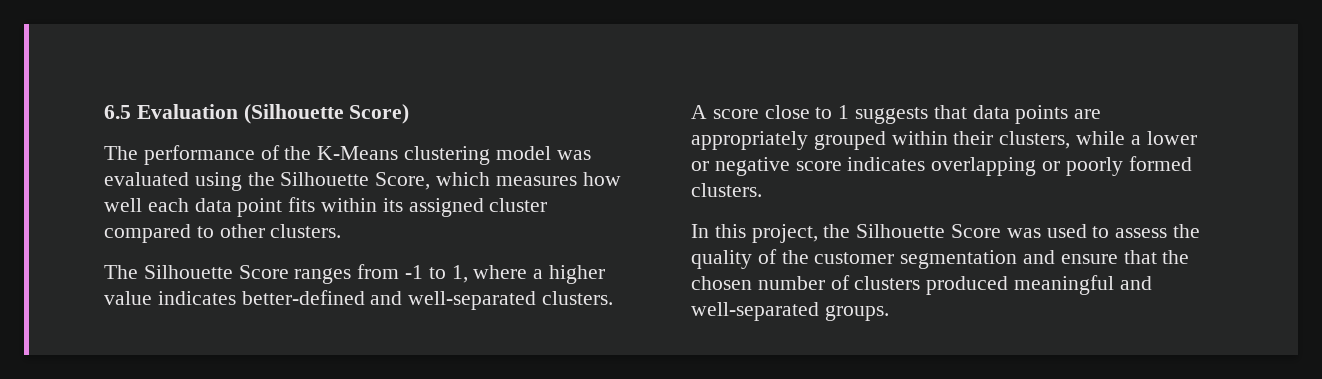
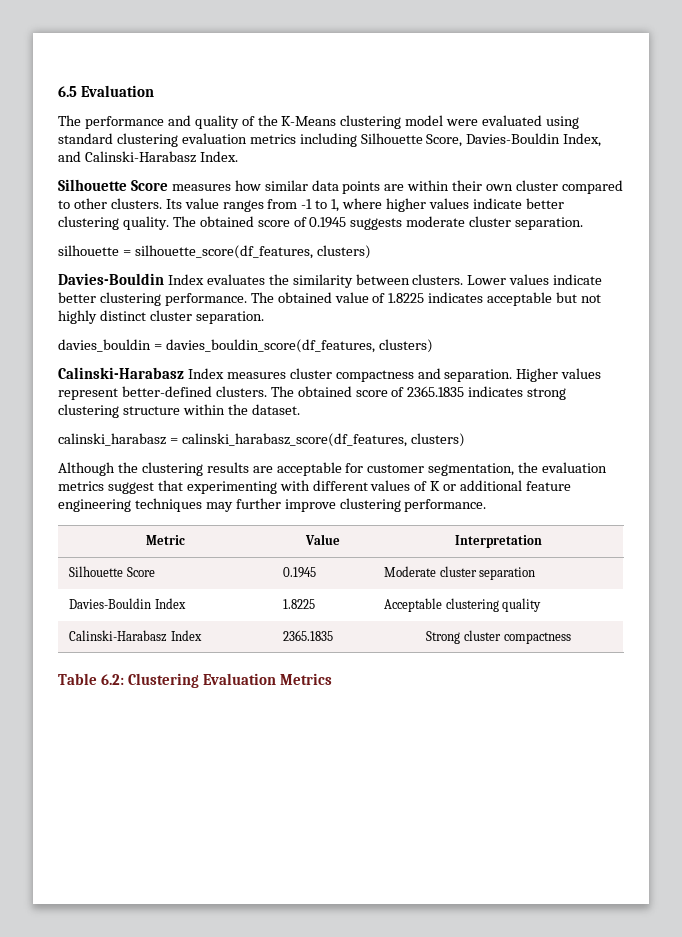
[243,104,410,124] (Silhouette Score) -> (154, 91) none
(255, 155) none -> [167,115,239,129] and quality
[556,150,591,160] was -> [446,119,479,126] were
[247,172,621,190] [104,197,484,217] the Silhouette Score, which measures how well each data point fits within its assigned -> [58,133,602,147] [58,151,238,163] [58,179,514,194] standard clustering evaluation metrics including Silhouette Score, Davies-Bouldin Index, and Calinski-Harabasz Index. // Silhouette Score measures how similar data points are within their own
[104,265,289,279] // The Silhouette Score -> [165,198,219,209] Its value
[533,265,606,284] [104,290,614,310] [691,105,1102,124] [691,131,1197,150] [691,156,1192,176] [691,183,762,197] [691,224,1201,243] [691,249,1190,269] [691,275,1152,295] [691,302,889,321] a higher value indicates better-defined and well-separated clusters. A score close to 1 suggests that data points are appropriately grouped within their clusters, while a lower or negative score indicates overlapping or poorly formed clusters. // In this project, the Silhouette Score was used to assess the quality of the customer segmentation and ensure that the chosen number of clusters produced meaningful and well-separated groups. -> [386,198,564,212] [58,216,584,230] [58,245,371,259] [58,273,603,288] [58,292,602,306] [58,310,264,324] [58,339,433,353] [58,367,602,382] [58,386,567,400] [58,404,300,418] [58,433,465,447] [58,462,608,476] [58,480,572,494] [58,498,487,512] [146,535,185,545] [305,534,340,545] [455,535,542,548] [69,566,155,577] [283,567,317,578] [384,566,536,580] [69,598,186,609] [283,599,316,609] [384,598,542,612] [69,630,202,642] [283,630,334,641] [426,630,571,644] [58,673,332,688] higher values indicate better clustering quality. The obtained score of 0.1945 suggests moderate cluster separation. // silhouette = silhouette_score(df_features, clusters) // Davies-Bouldin Index evaluates the similarity between clusters. Lower values indicate better clustering performance. The obtained value of 1.8225 indicates acceptable but not highly distinct cluster separation. // davies_bouldin = davies_bouldin_score(df_features, clusters) // Calinski-Harabasz Index measures cluster compactness and separation. Higher values represent better-defined clusters. The obtained score of 2365.1835 indicates strong clustering structure within the dataset. // calinski_harabasz = calinski_harabasz_score(df_features, clusters) // Although the clustering results are acceptable for customer segmentation, the evaluation metrics suggest that experimenting with different values of K or additional feature engineering techniques may further improve clustering performance. // Metric | Value | Interpretation // Silhouette Score | 0.1945 | Moderate cluster separation // Davies-Bouldin Index | 1.8225 | Acceptable clustering quality // Calinski-Harabasz Index | 2365.1835 | Strong cluster compactness // Table 6.2: Clustering Evaluation Metrics

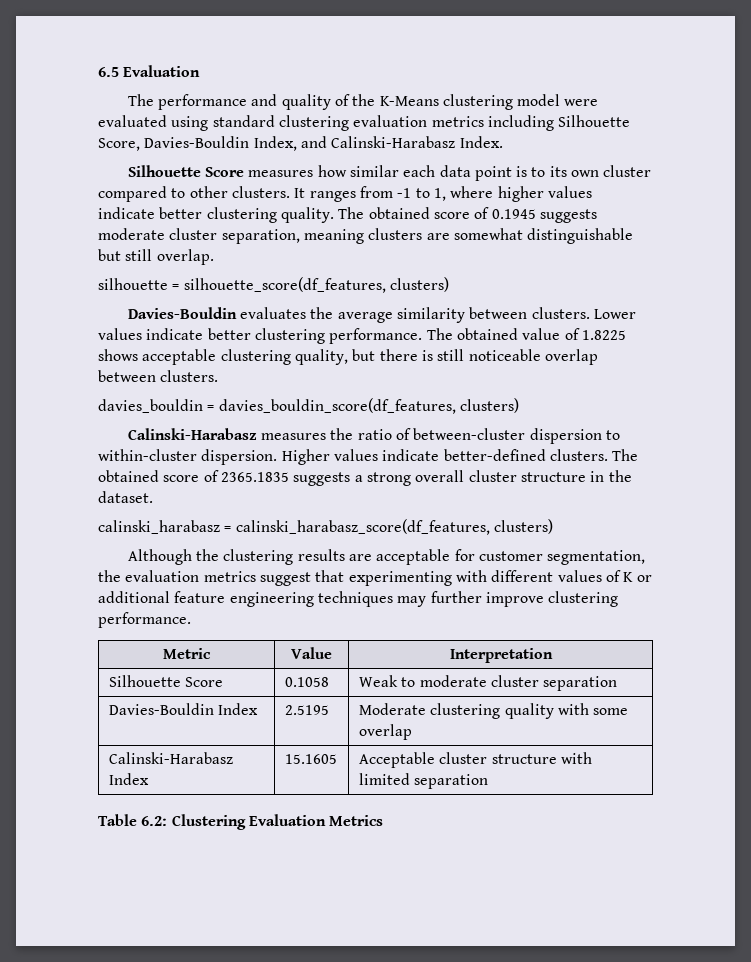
[311,180,483,194] data points are within their -> [403,165,567,181] each data point is to its
[165,198,219,209] Its value -> [294,188,306,198] It
[515,217,584,230] separation. -> [221,228,634,244] [98,249,214,265] separation, meaning clusters are somewhat distinguishable but still overlap.
[167,274,204,285] Index -> (237, 313) none
(289, 279) none -> [337,312,393,323] average
[428,292,602,306] [58,310,264,324] indicates acceptable but not highly distinct cluster separation. -> [98,349,598,365] [98,370,219,382] shows acceptable clustering quality, but there is still noticeable overlap between clusters.
[187,368,513,382] Index measures cluster compactness and separation. -> [260,428,620,444] [98,449,278,465] measures the ratio of between-cluster dispersion to within-cluster dispersion.
[58,388,118,400] represent -> [382,449,440,461] indicate
[468,386,567,400] [58,404,225,418] indicates strong clustering structure within -> [293,470,605,486] suggests a strong overall cluster structure in
[283,567,317,578] [384,566,437,577] 0.1945 | Moderate -> [284,677,329,687] [358,675,487,687] 0.1058 | Weak to moderate
[283,599,316,609] [384,598,443,612] 1.8225 | Acceptable -> [284,705,329,715] [358,703,426,715] 2.5195 | Moderate
(542, 605) none -> [557,703,629,715] [358,724,412,740] with some overlap
[283,630,334,641] [426,630,571,644] 2365.1835 | Strong cluster compactness -> [284,754,337,764] [358,752,592,768] [358,773,489,789] 15.1605 | Acceptable cluster structure with limited separation

